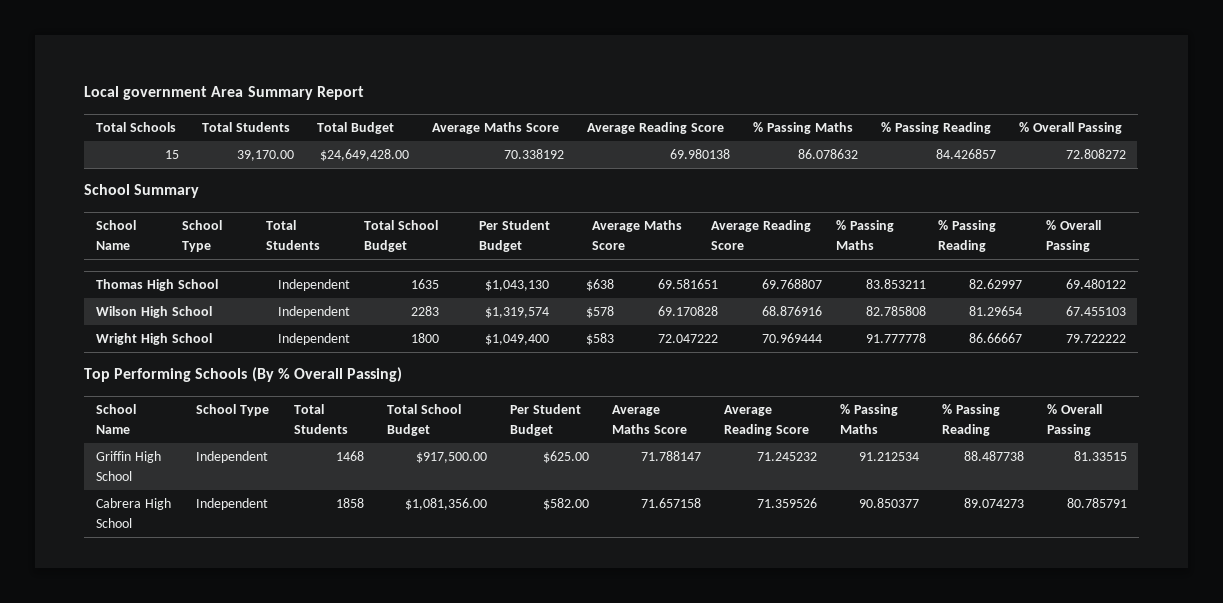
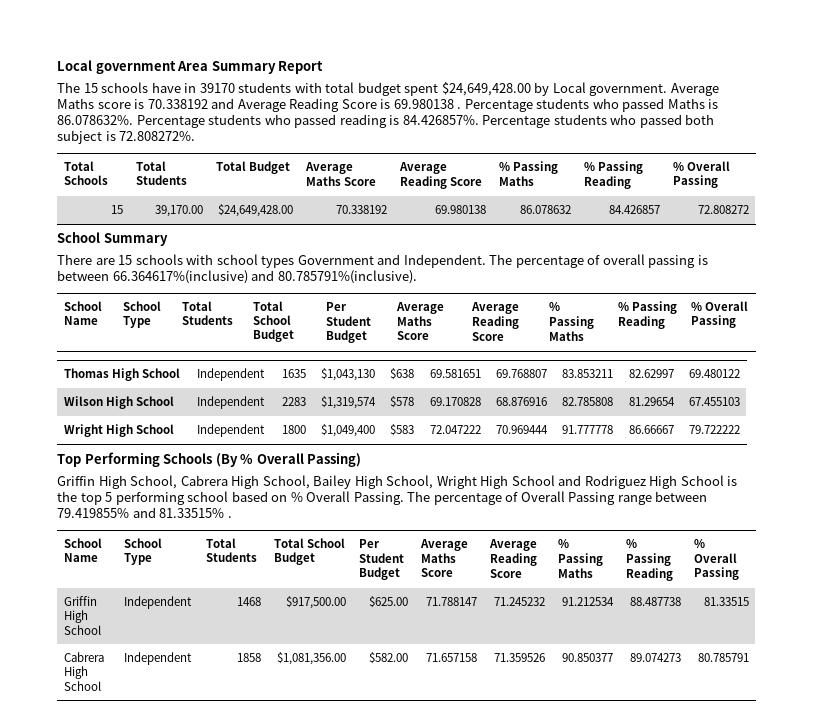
(364, 93) none -> [57,82,719,96] [57,98,719,112] [57,114,715,128] [57,130,196,144] // The 15 schools have in 39170 students with total budget spent $24,649,428.00 by Local government. Average Maths score is 70.338192 and Average Reading Score is 69.980138 . Percentage students who passed Maths is 86.078632%. Percentage students who passed reading is 84.426857%. Percentage students who passed both subject is 72.808272%.
(200, 191) none -> [57,254,708,268] [57,270,417,284] // There are 15 schools with school types Government and Independent. The percentage of overall passing is between 66.364617%(inclusive) and 80.785791%(inclusive).
(403, 374) none -> [57,475,738,489] [57,491,708,505] [57,507,232,518] // Griffin High School, Cabrera High School, Bailey High School, Wright High School and Rodriguez High School is the top 5 performing school based on % Overall Passing. The percentage of Overall Passing range between 79.419855% and 81.33515% .

